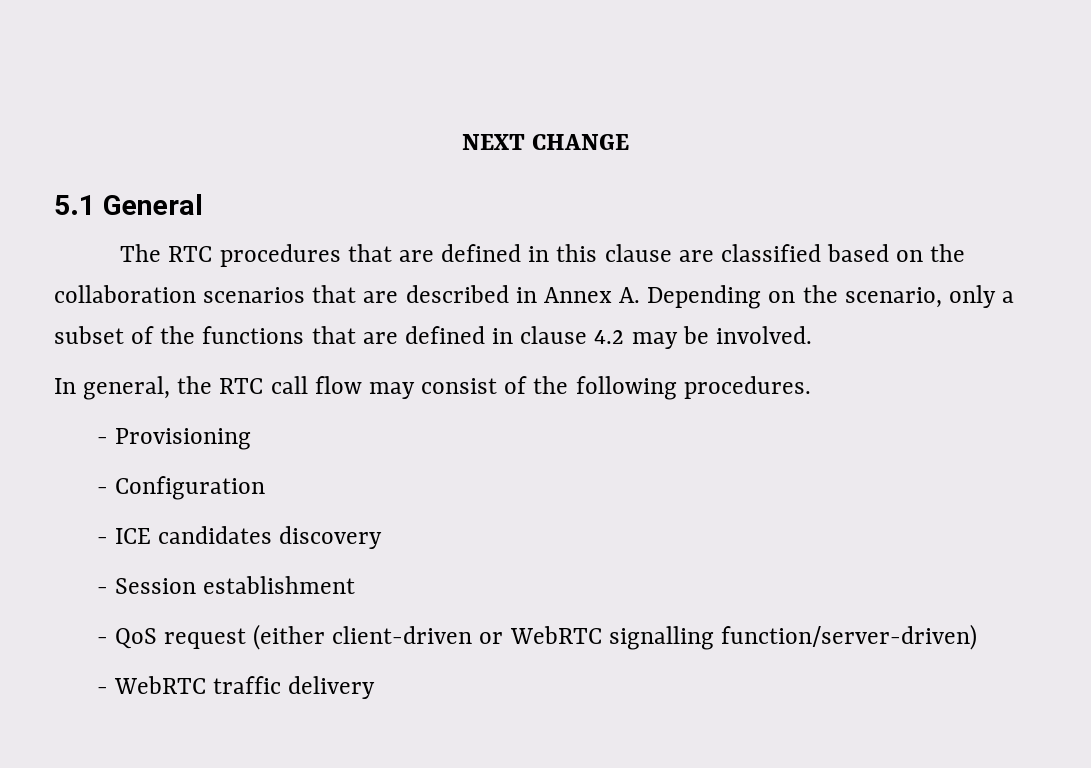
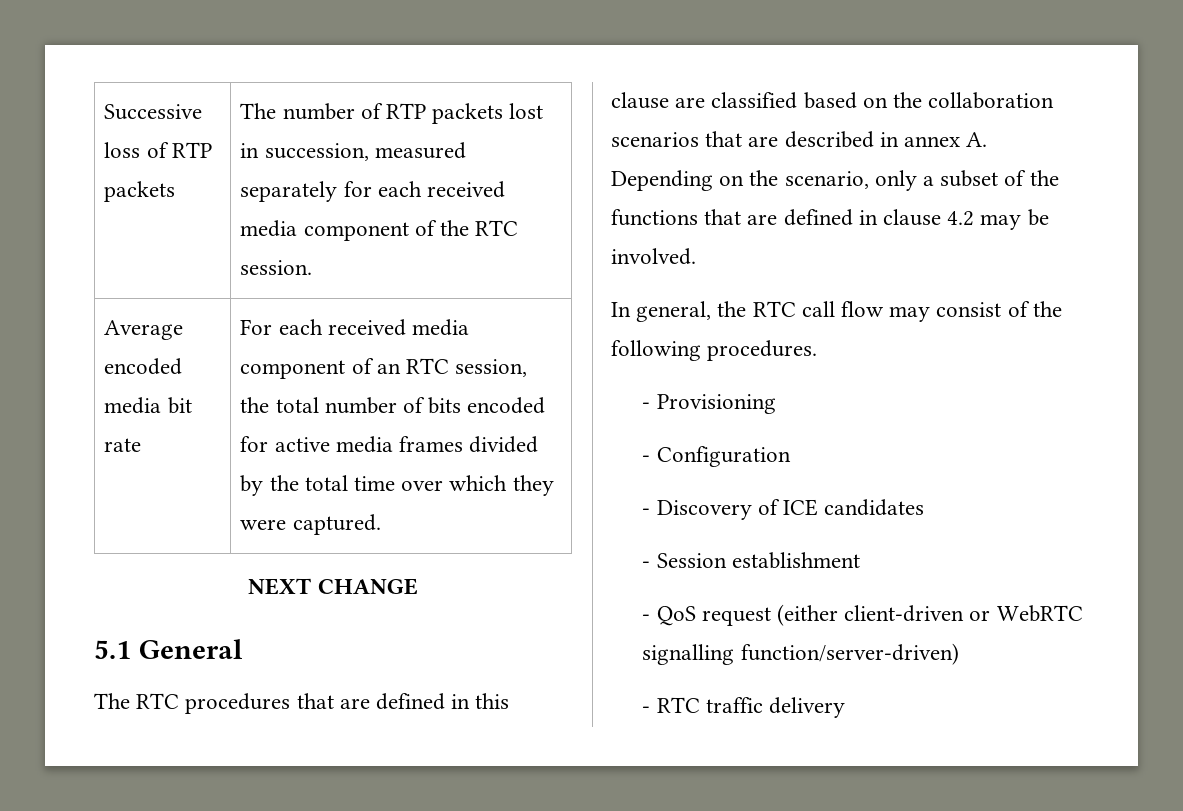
(461, 142) none -> [104,104,203,120] [104,142,212,158] [104,181,176,202] [240,103,544,124] [240,142,466,161] [240,181,506,202] [240,220,519,241] [240,260,313,275] [104,320,184,340] [104,358,183,375] [104,397,192,414] [104,438,142,452] [240,319,470,336] [240,358,528,379] [240,397,546,414] [240,436,539,453] [240,475,554,496] [240,514,381,535] Successive loss of RTP packets | The number of RTP packets lost in succession, measured separately for each received media component of the RTC session. // Average encoded media bit rate | For each received media component of an RTC session, the total number of bits encoded for active media frames divided by the total time over which they were captured. //
[543,287,612,303] Annex -> [904,136,961,147] annex
(108, 540) none -> [656,499,780,520] Discovery of
[279,526,383,549] discovery -> (925, 507) none
[113,676,206,694] WebRTC -> [656,697,700,713] RTC

